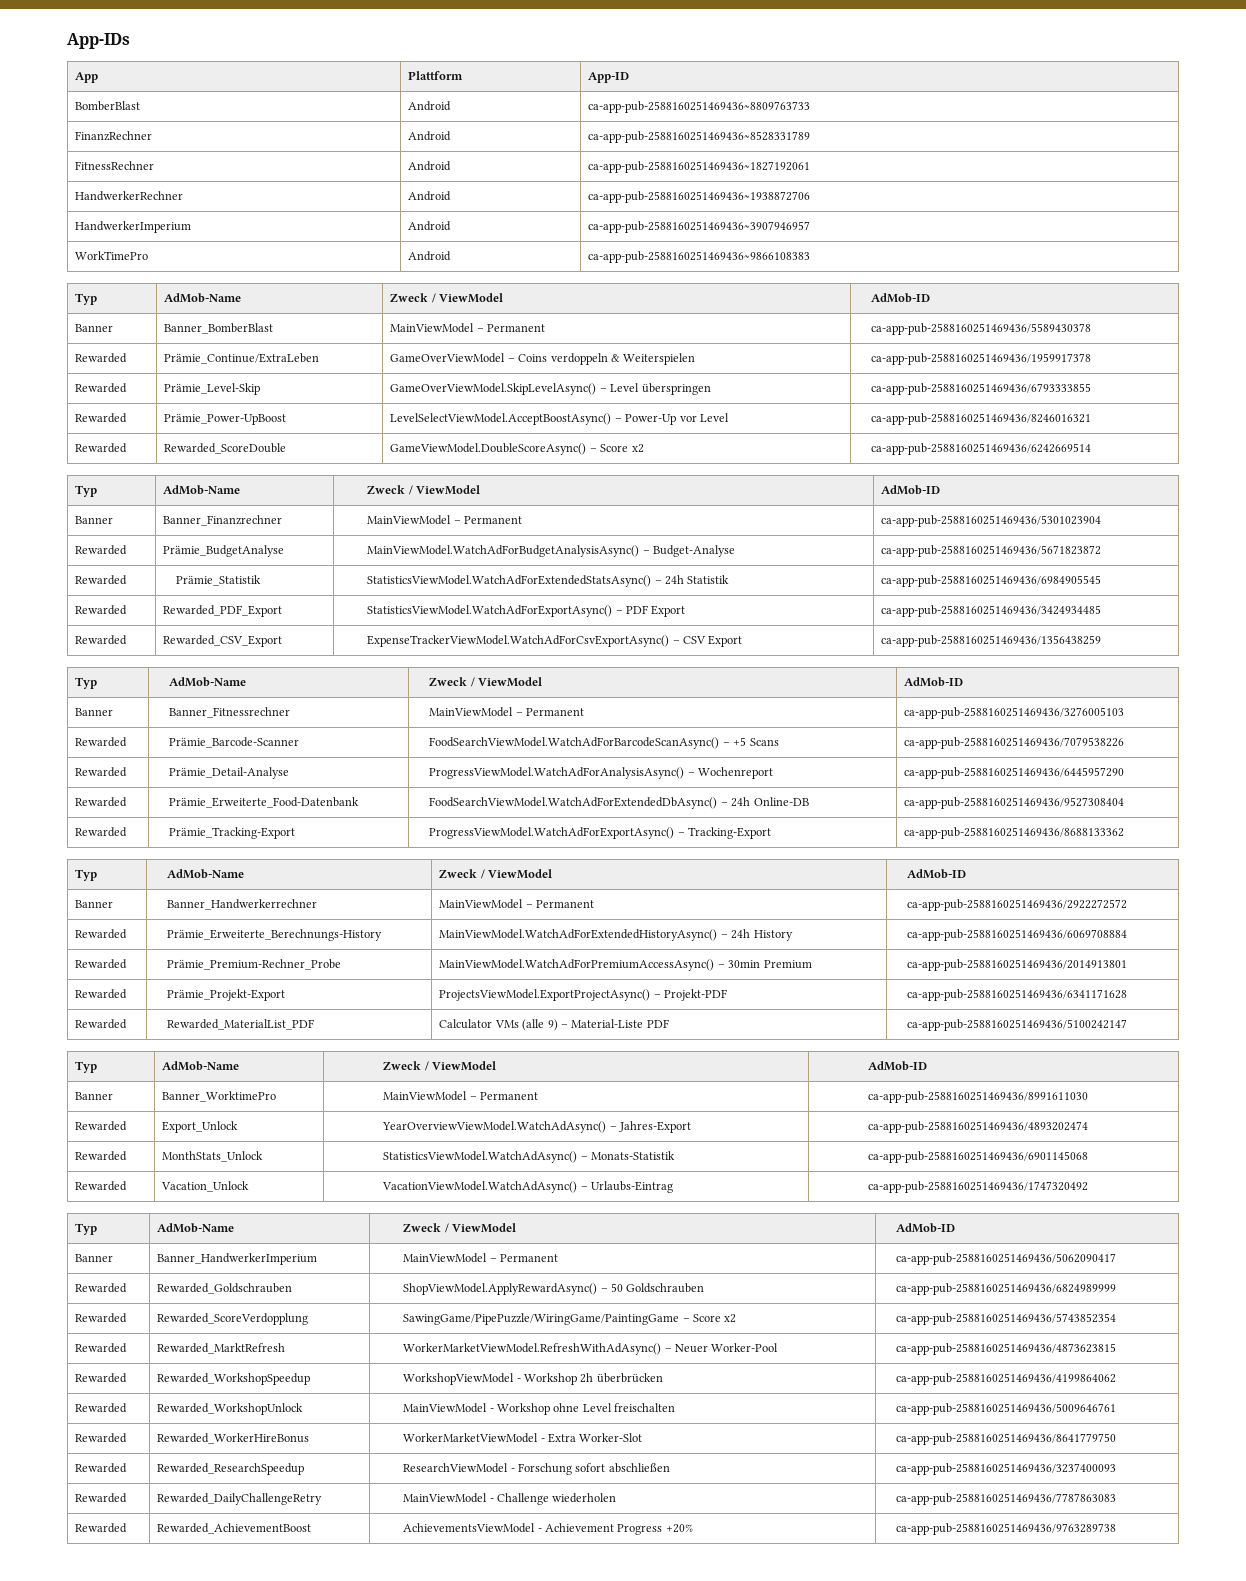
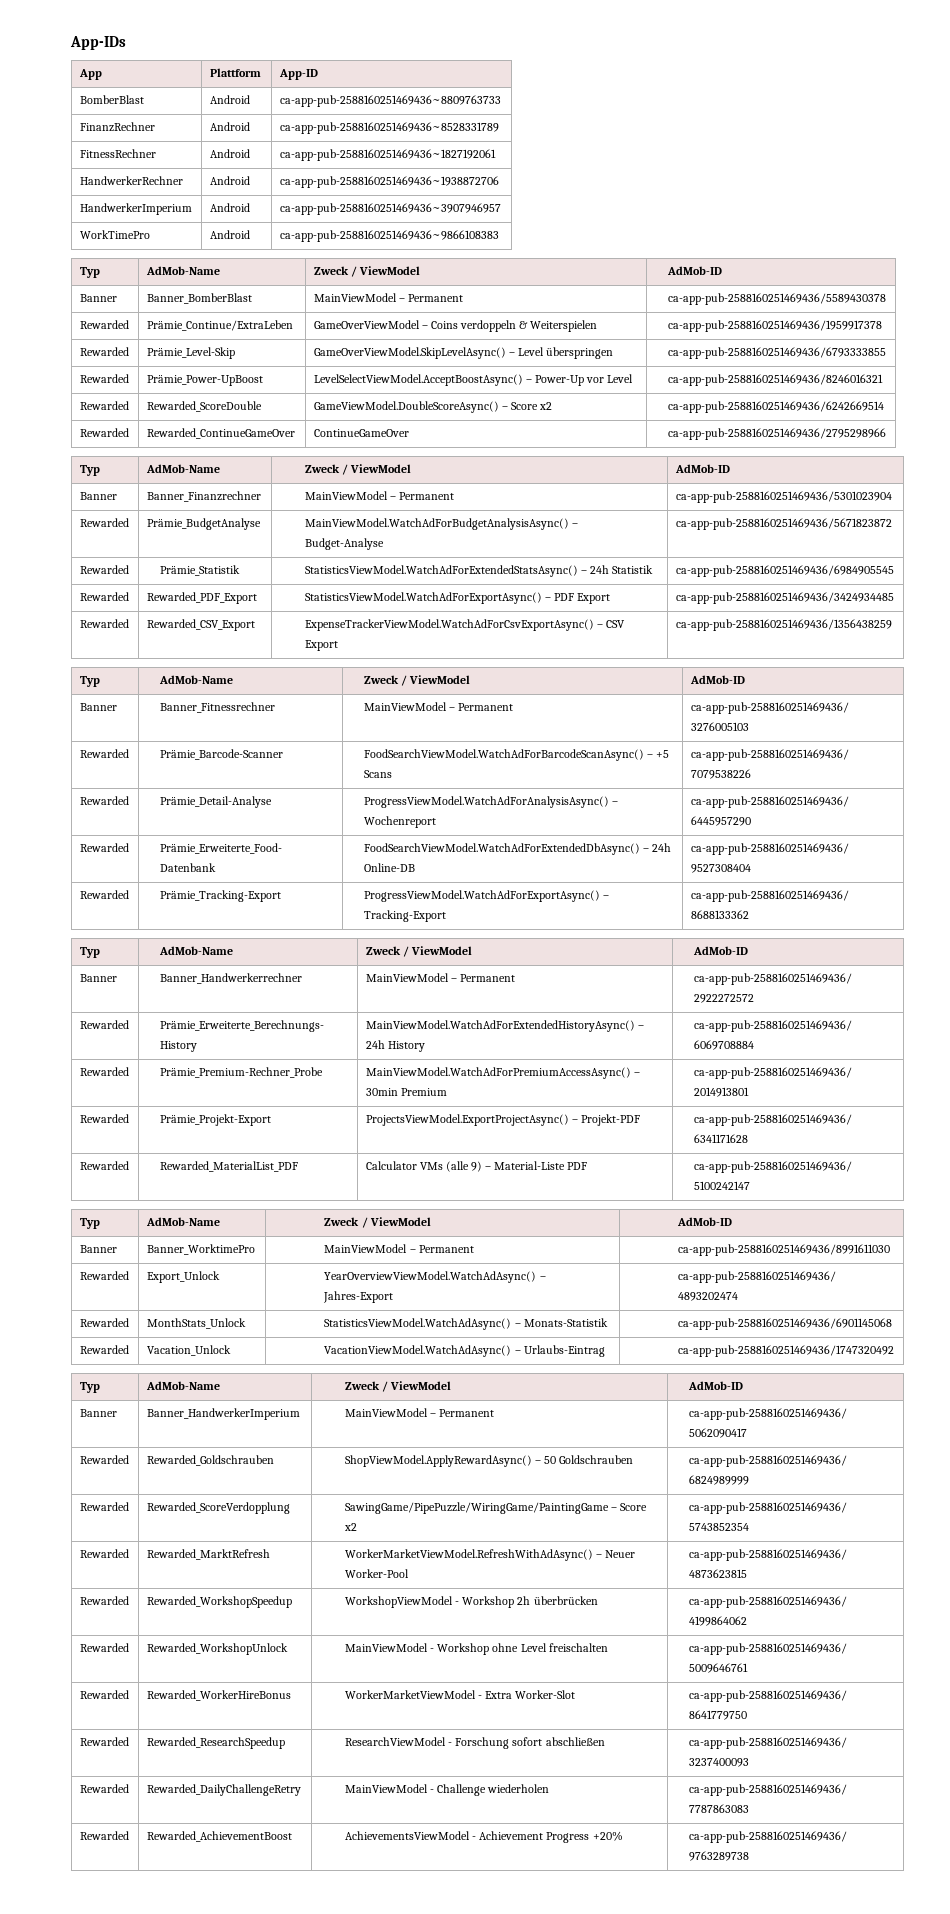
(1092, 449) none -> [79,428,129,437] [146,428,295,439] [313,429,409,437] [667,428,886,440] // Rewarded | Rewarded_ContinueGameOver | ContinueGameOver | ca-app-pub-2588160251469436/2795298966

